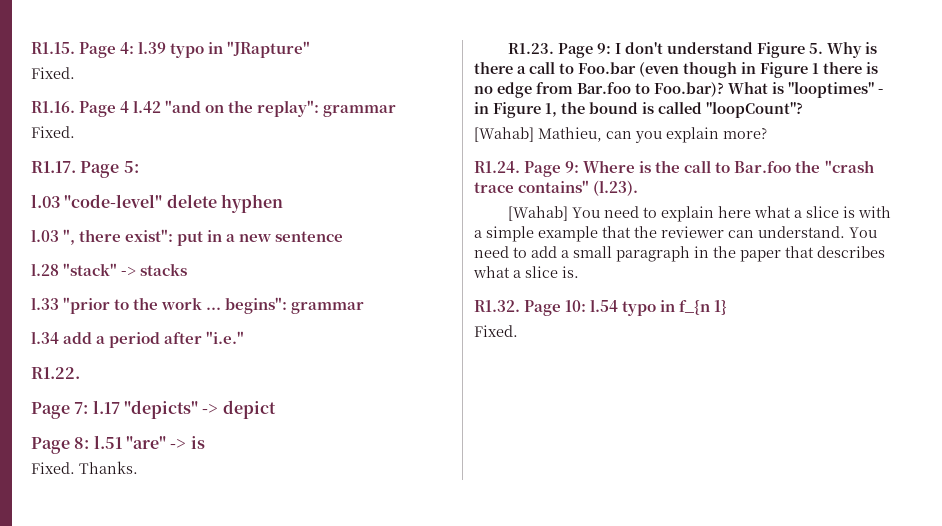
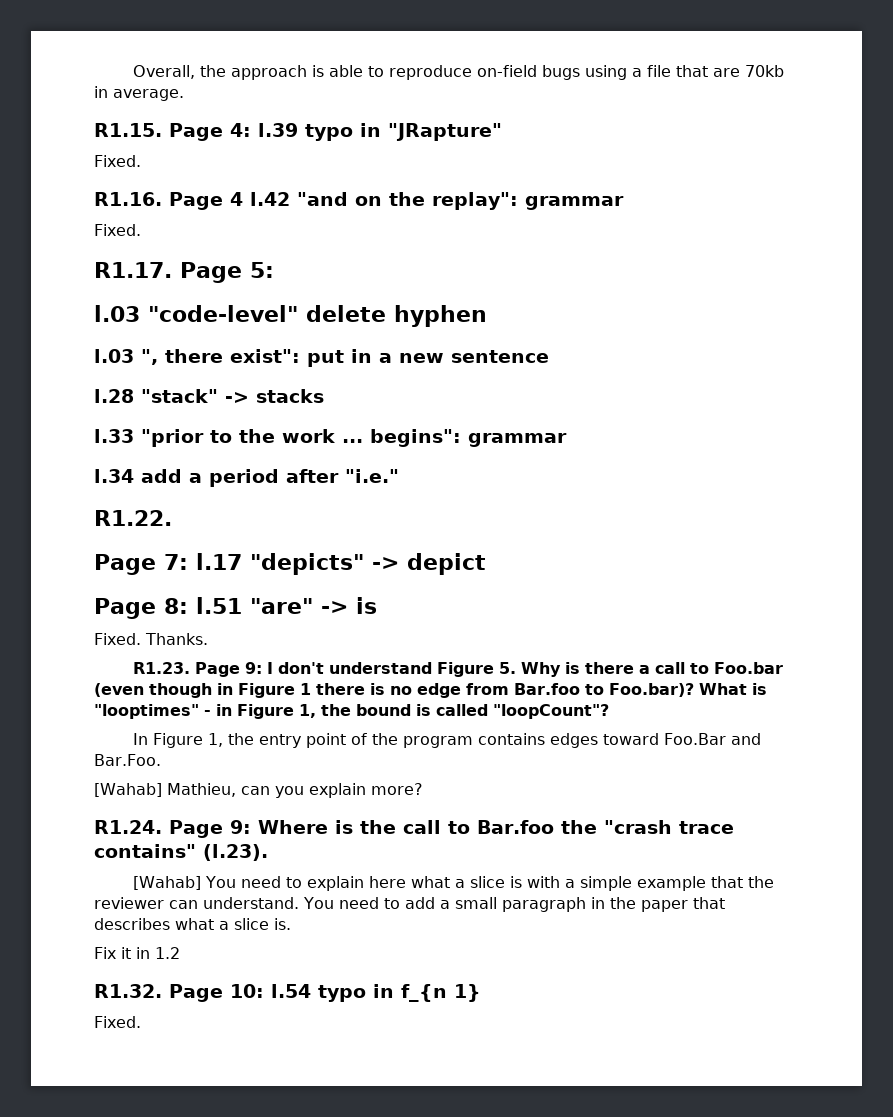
(31, 48) none -> [132,65,784,80] [94,86,184,101] Overall, the approach is able to reproduce on-field bugs using a file that are 70kb in average. //
(803, 110) none -> [132,733,761,748] [94,754,161,766] // In Figure 1, the entry point of the program contains edges toward Foo.Bar and Bar.Foo.
(579, 272) none -> [94,947,180,959] // Fix it in 1.2

